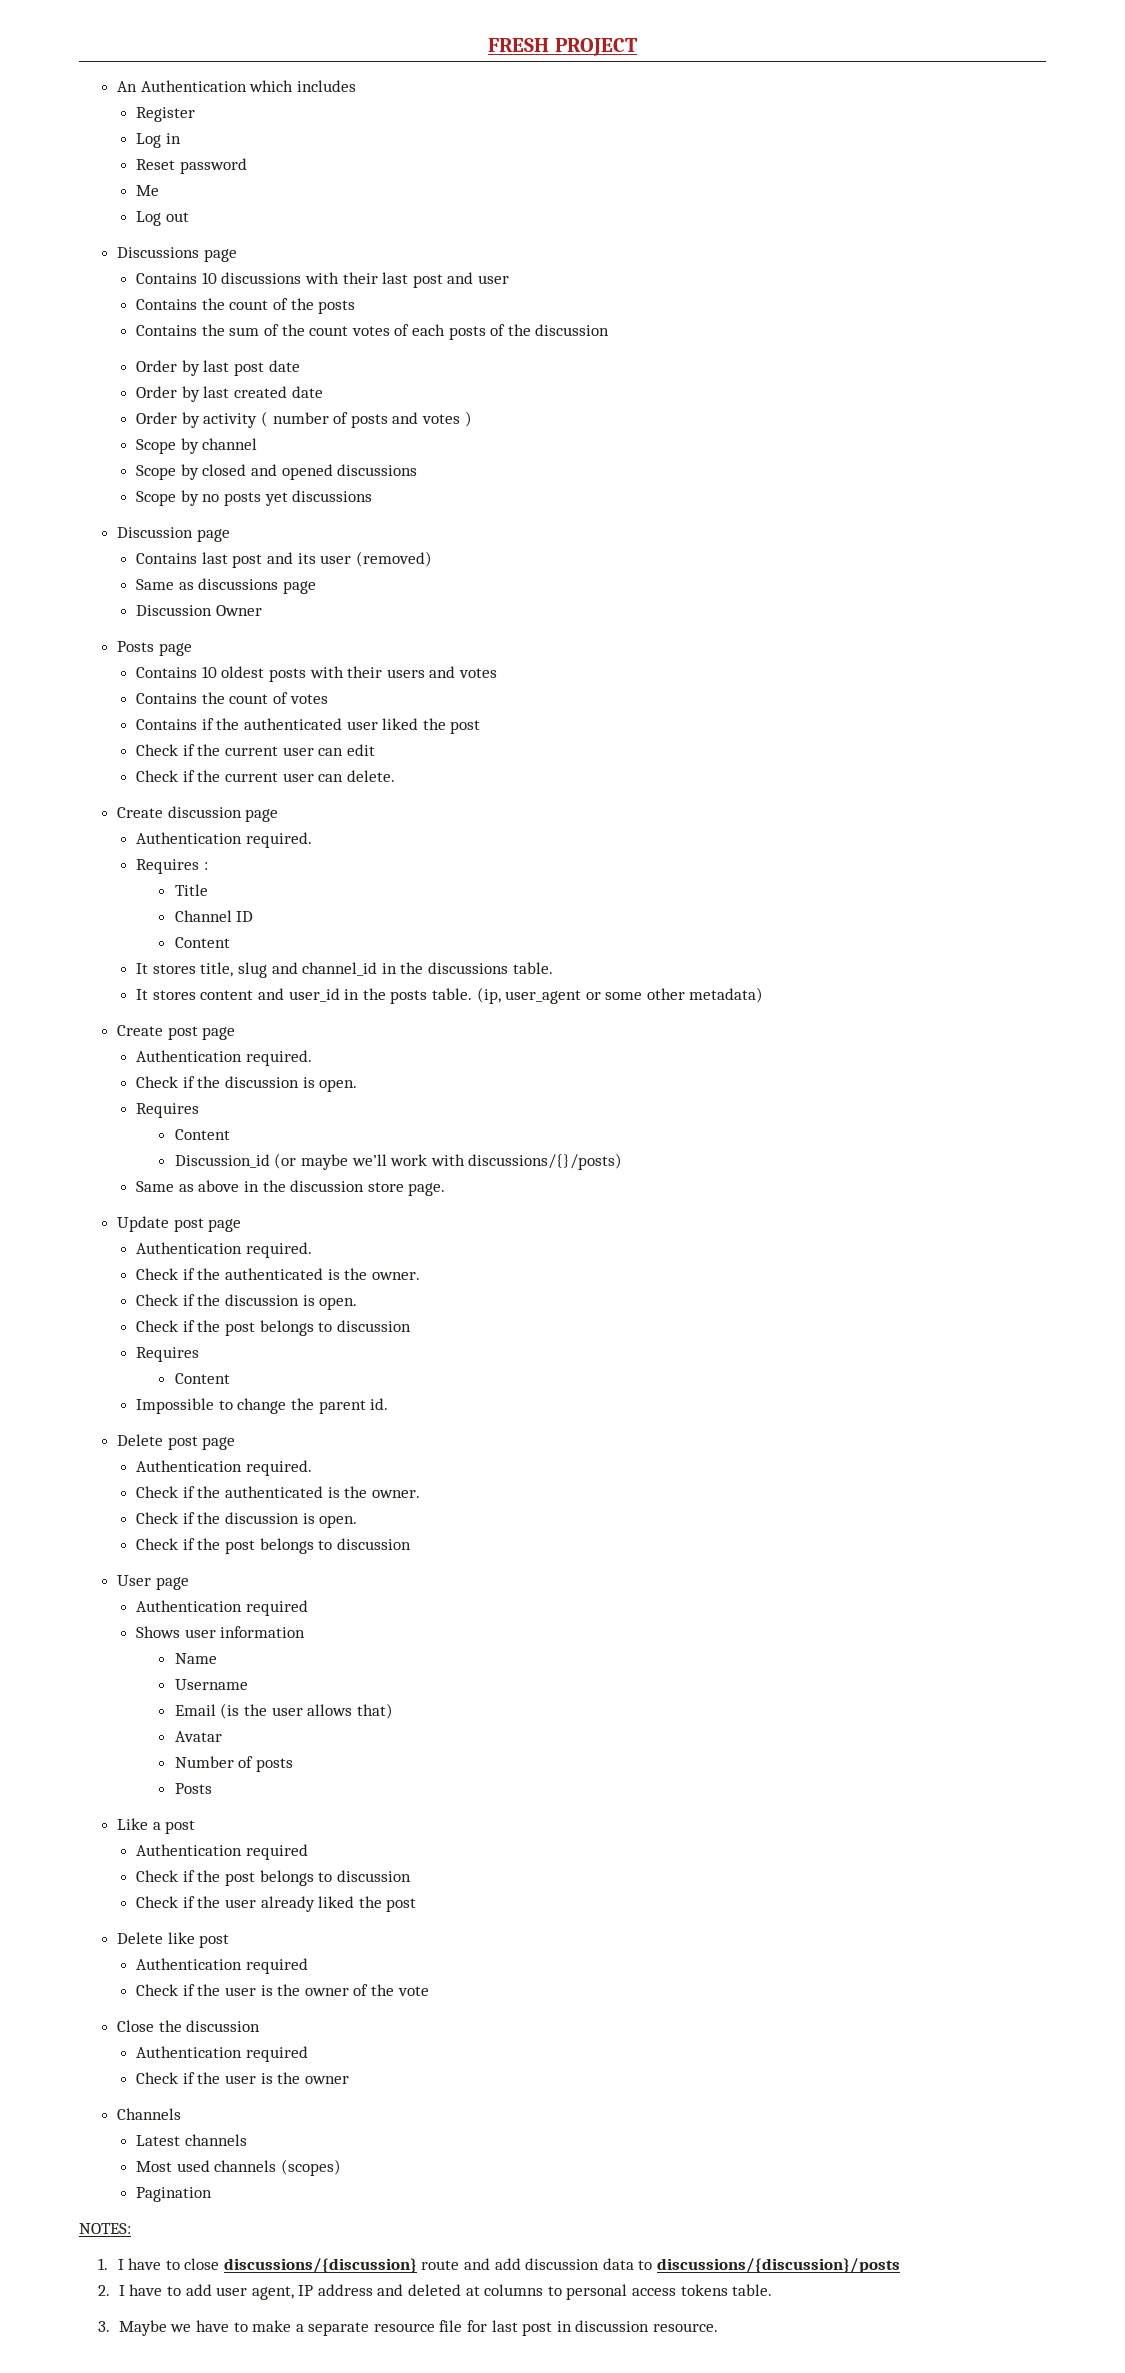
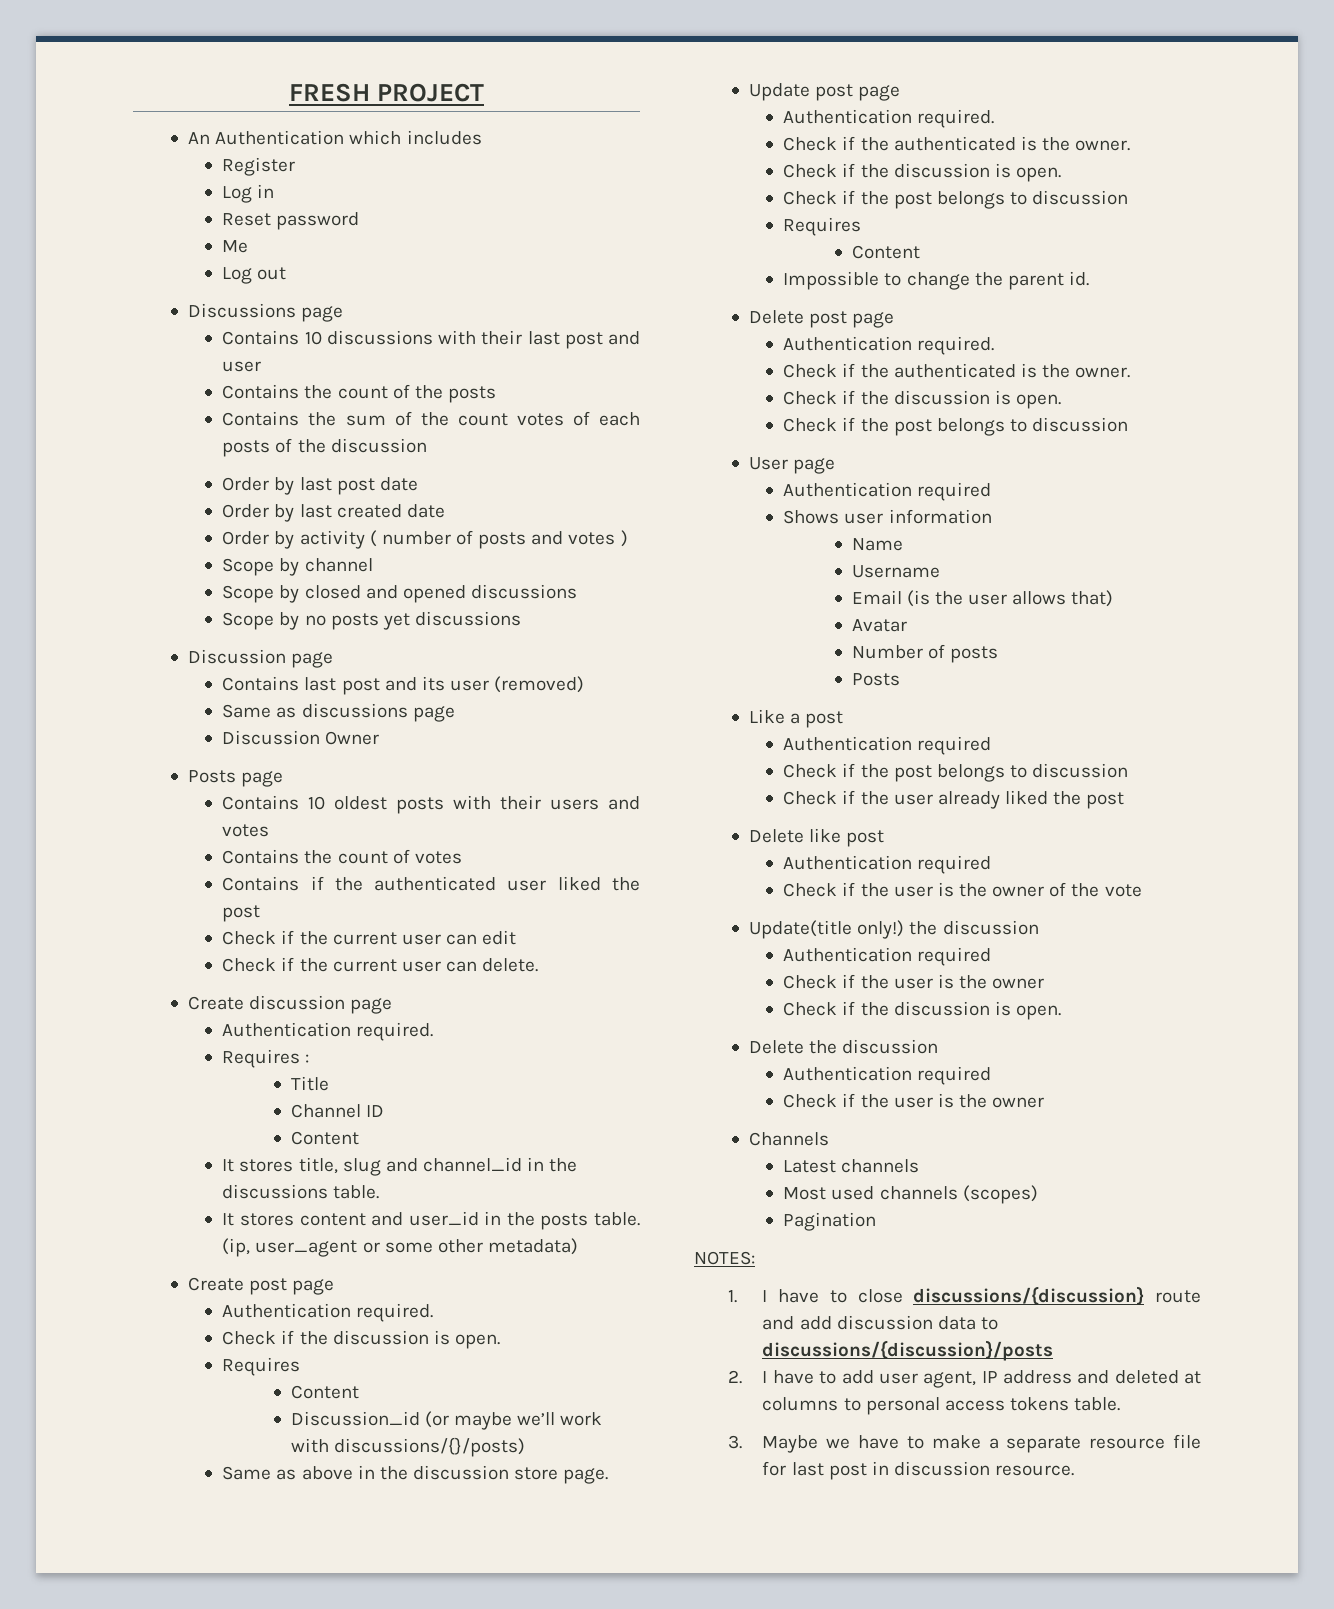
[116,2020,154,2032] Close -> [749,920,1039,939] [783,947,992,966] [783,974,1045,989] [783,1001,1061,1020] [749,1040,805,1054] Update(title only!) the discussion // Authentication required // Check if the user is the owner // Check if the discussion is open. // Delete

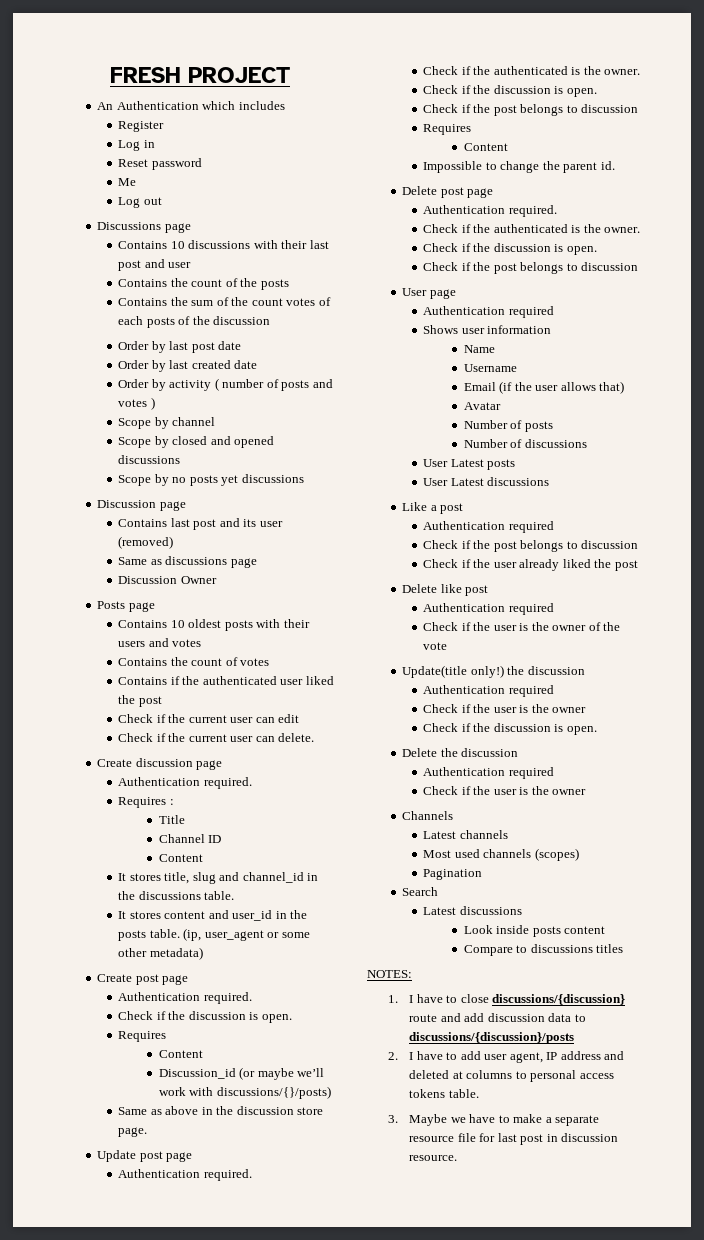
[906,590,930,607] (is -> [499,381,513,394] (if
[851,673,900,686] Posts -> [463,439,587,448] [423,459,516,470] [423,477,550,486] Number of discussions // User Latest posts // User Latest discussions
(877, 1221) none -> [402,887,439,896] [423,906,522,915] [463,925,606,937] [463,944,624,956] // Search // Latest discussions // Look inside posts content // Compare to discussions titles

